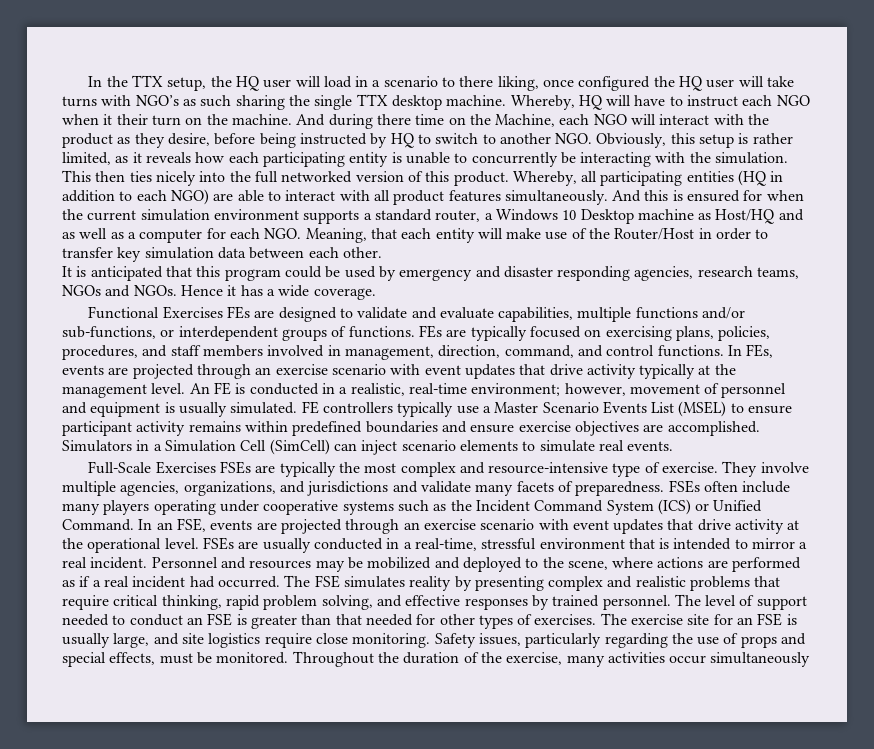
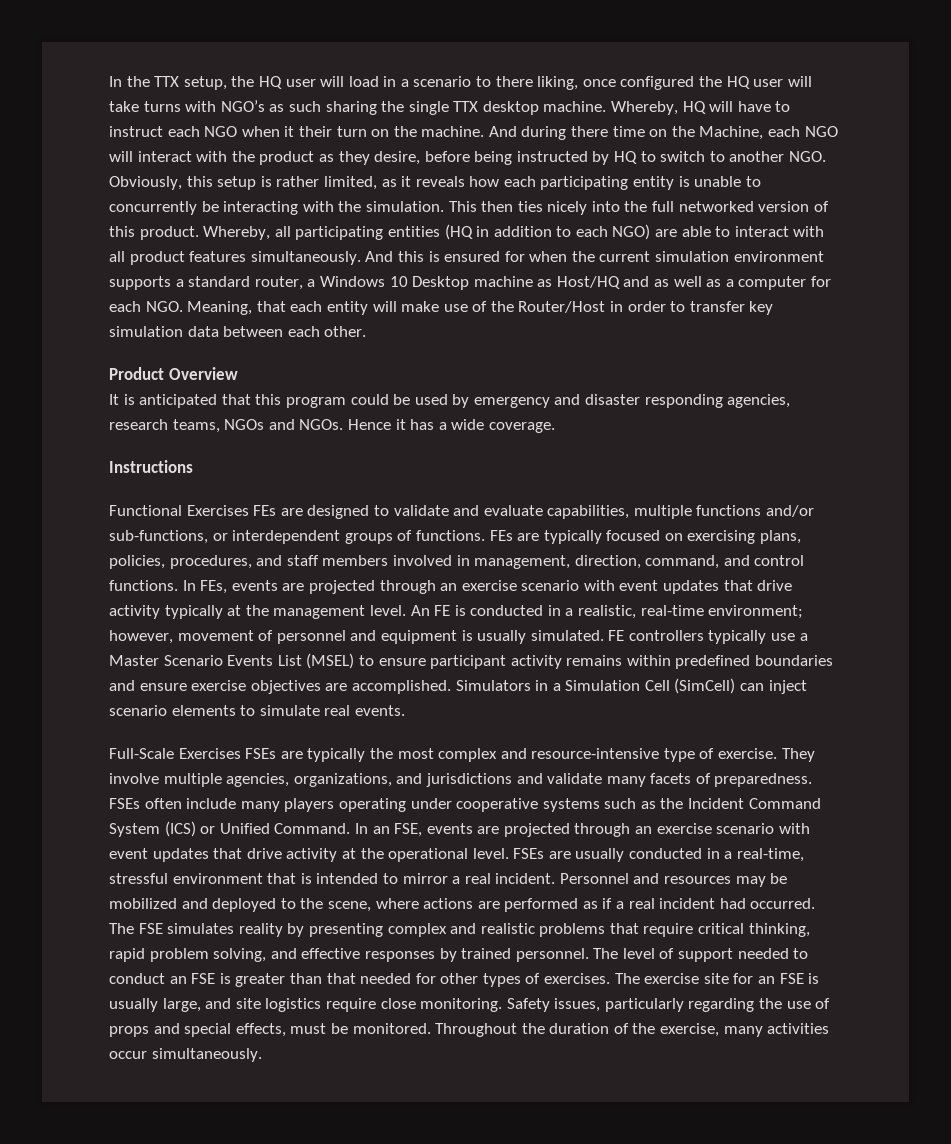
(382, 252) none -> [109,367,238,380] // Product Overview
(376, 294) none -> [109,460,193,473] // Instructions
[710,652,811,667] simultaneously -> [151,1048,262,1062] simultaneously.

